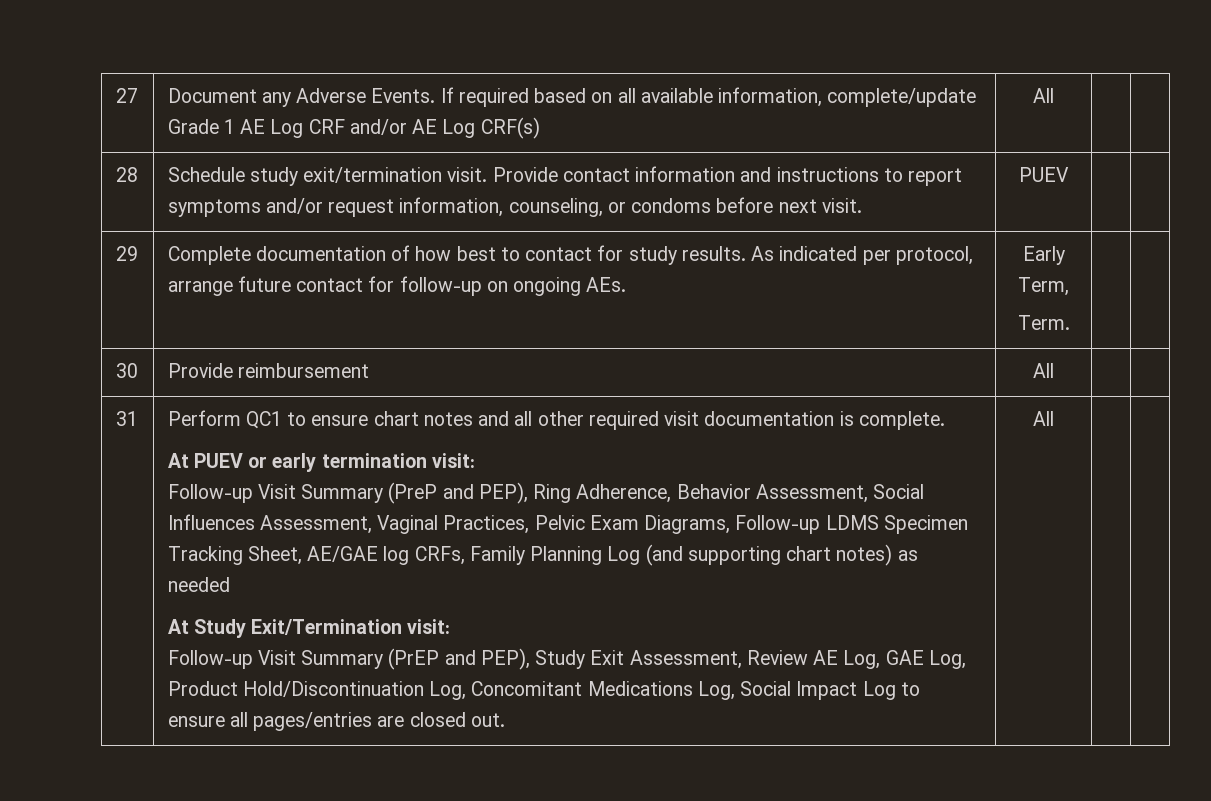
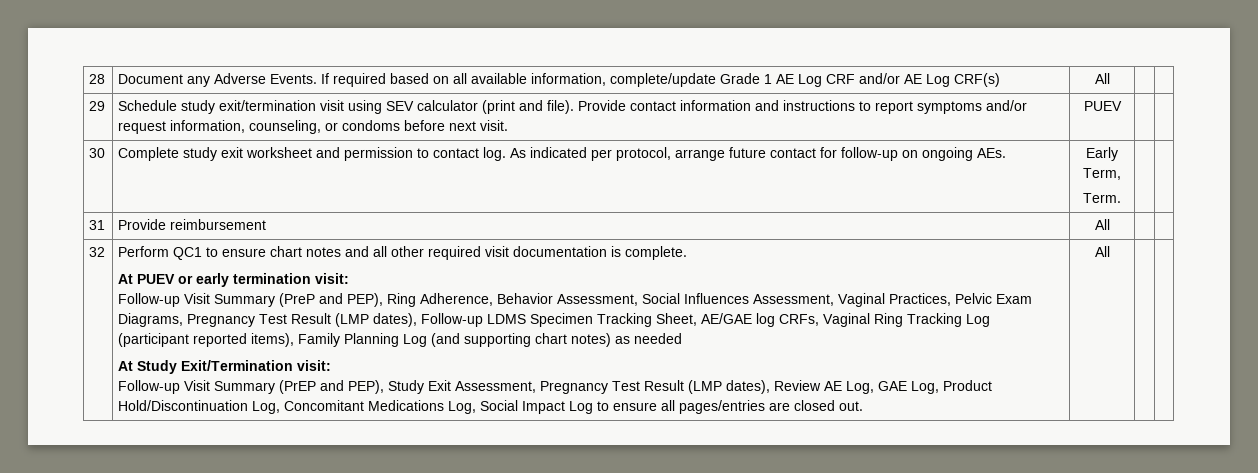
[115,88,138,103] 27 -> [89,74,106,84] 28
[115,167,138,182] 28 -> [89,101,106,111] 29
[447,167,488,182] visit. -> [320,100,575,114] visit using SEV calculator (print and file).
[115,246,138,261] 29 -> [89,148,106,158] 30
[255,245,746,265] documentation of how best to contact for study results. -> [183,147,507,161] study exit worksheet and permission to contact log.
[115,363,138,378] 30 -> [89,220,106,230] 31
[115,411,138,426] 31 -> [89,247,106,257] 32
(731, 524) none -> [187,313,418,327] Pregnancy Test Result (LMP dates),
(465, 555) none -> [823,313,991,327] [118,333,295,347] Vaginal Ring Tracking Log (participant reported items),
(742, 659) none -> [540,380,771,394] Pregnancy Test Result (LMP dates),

